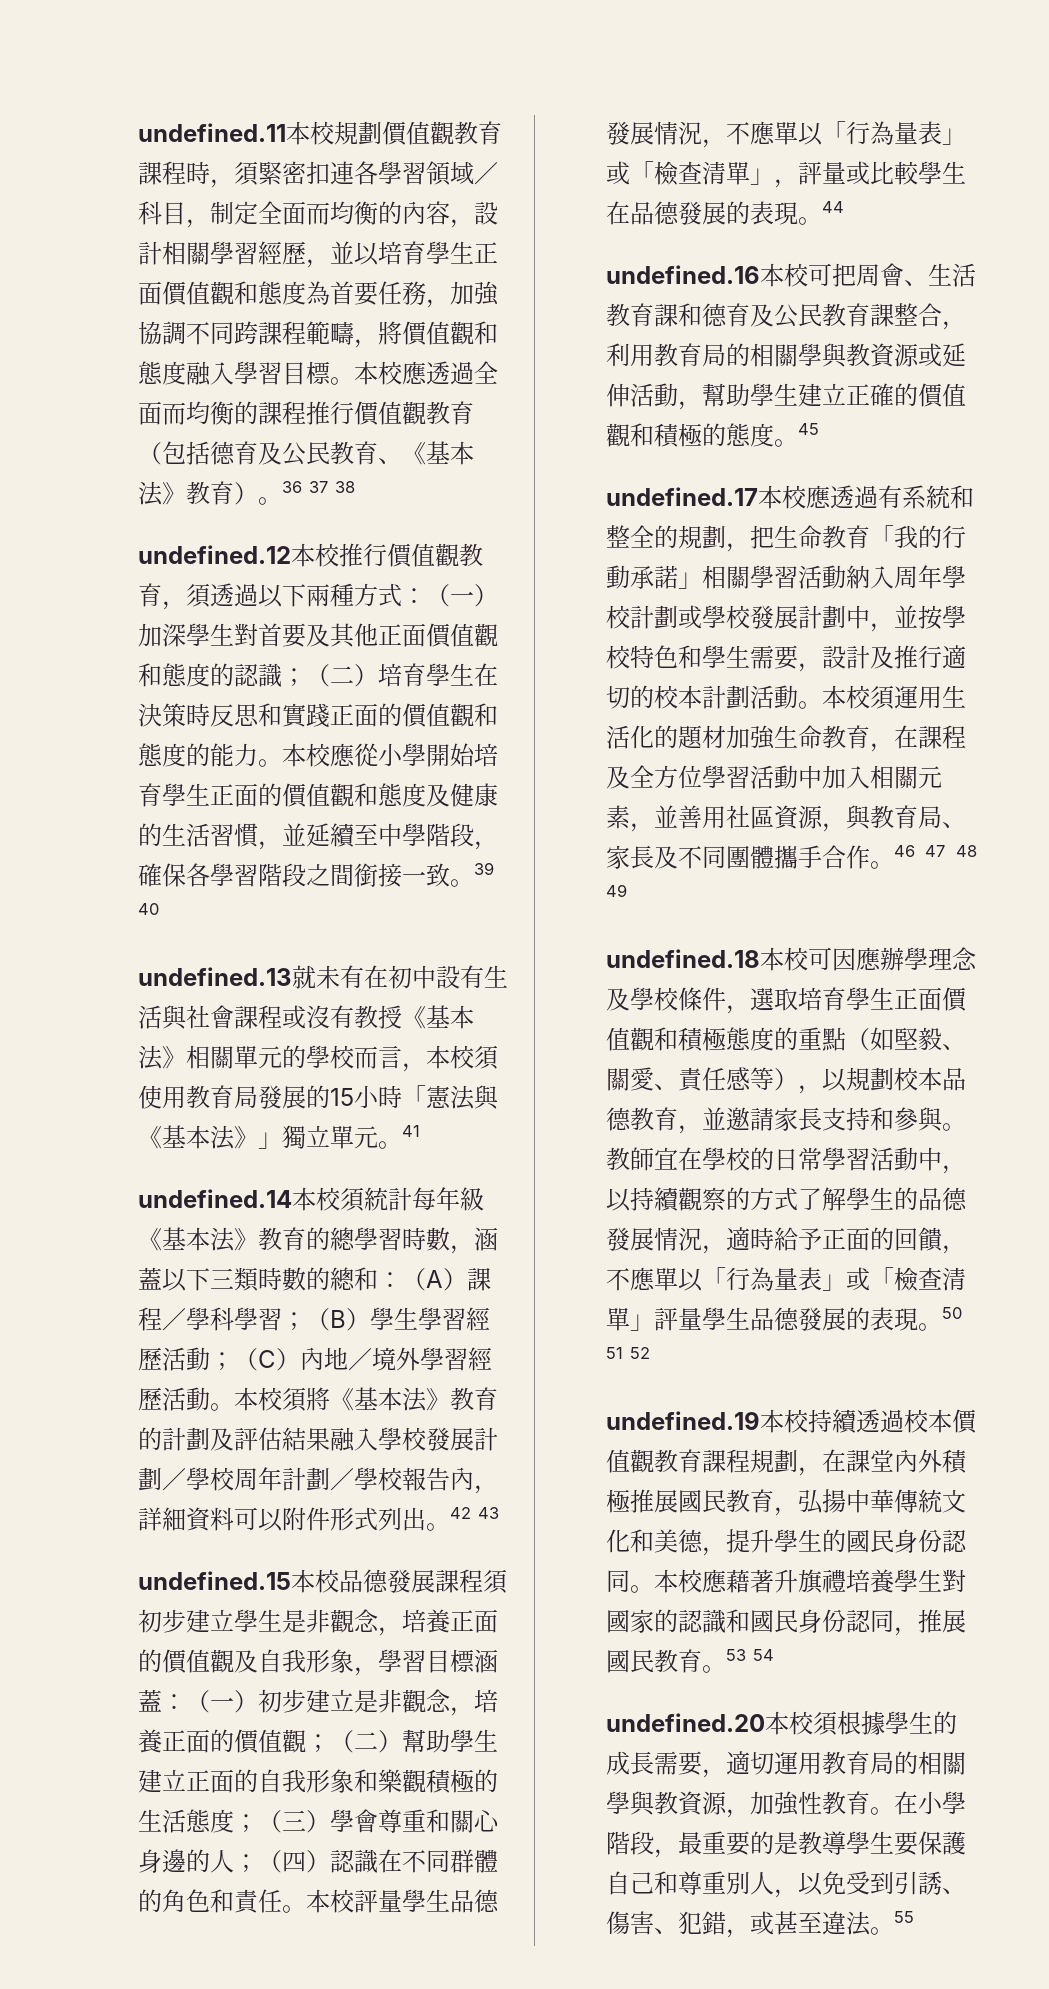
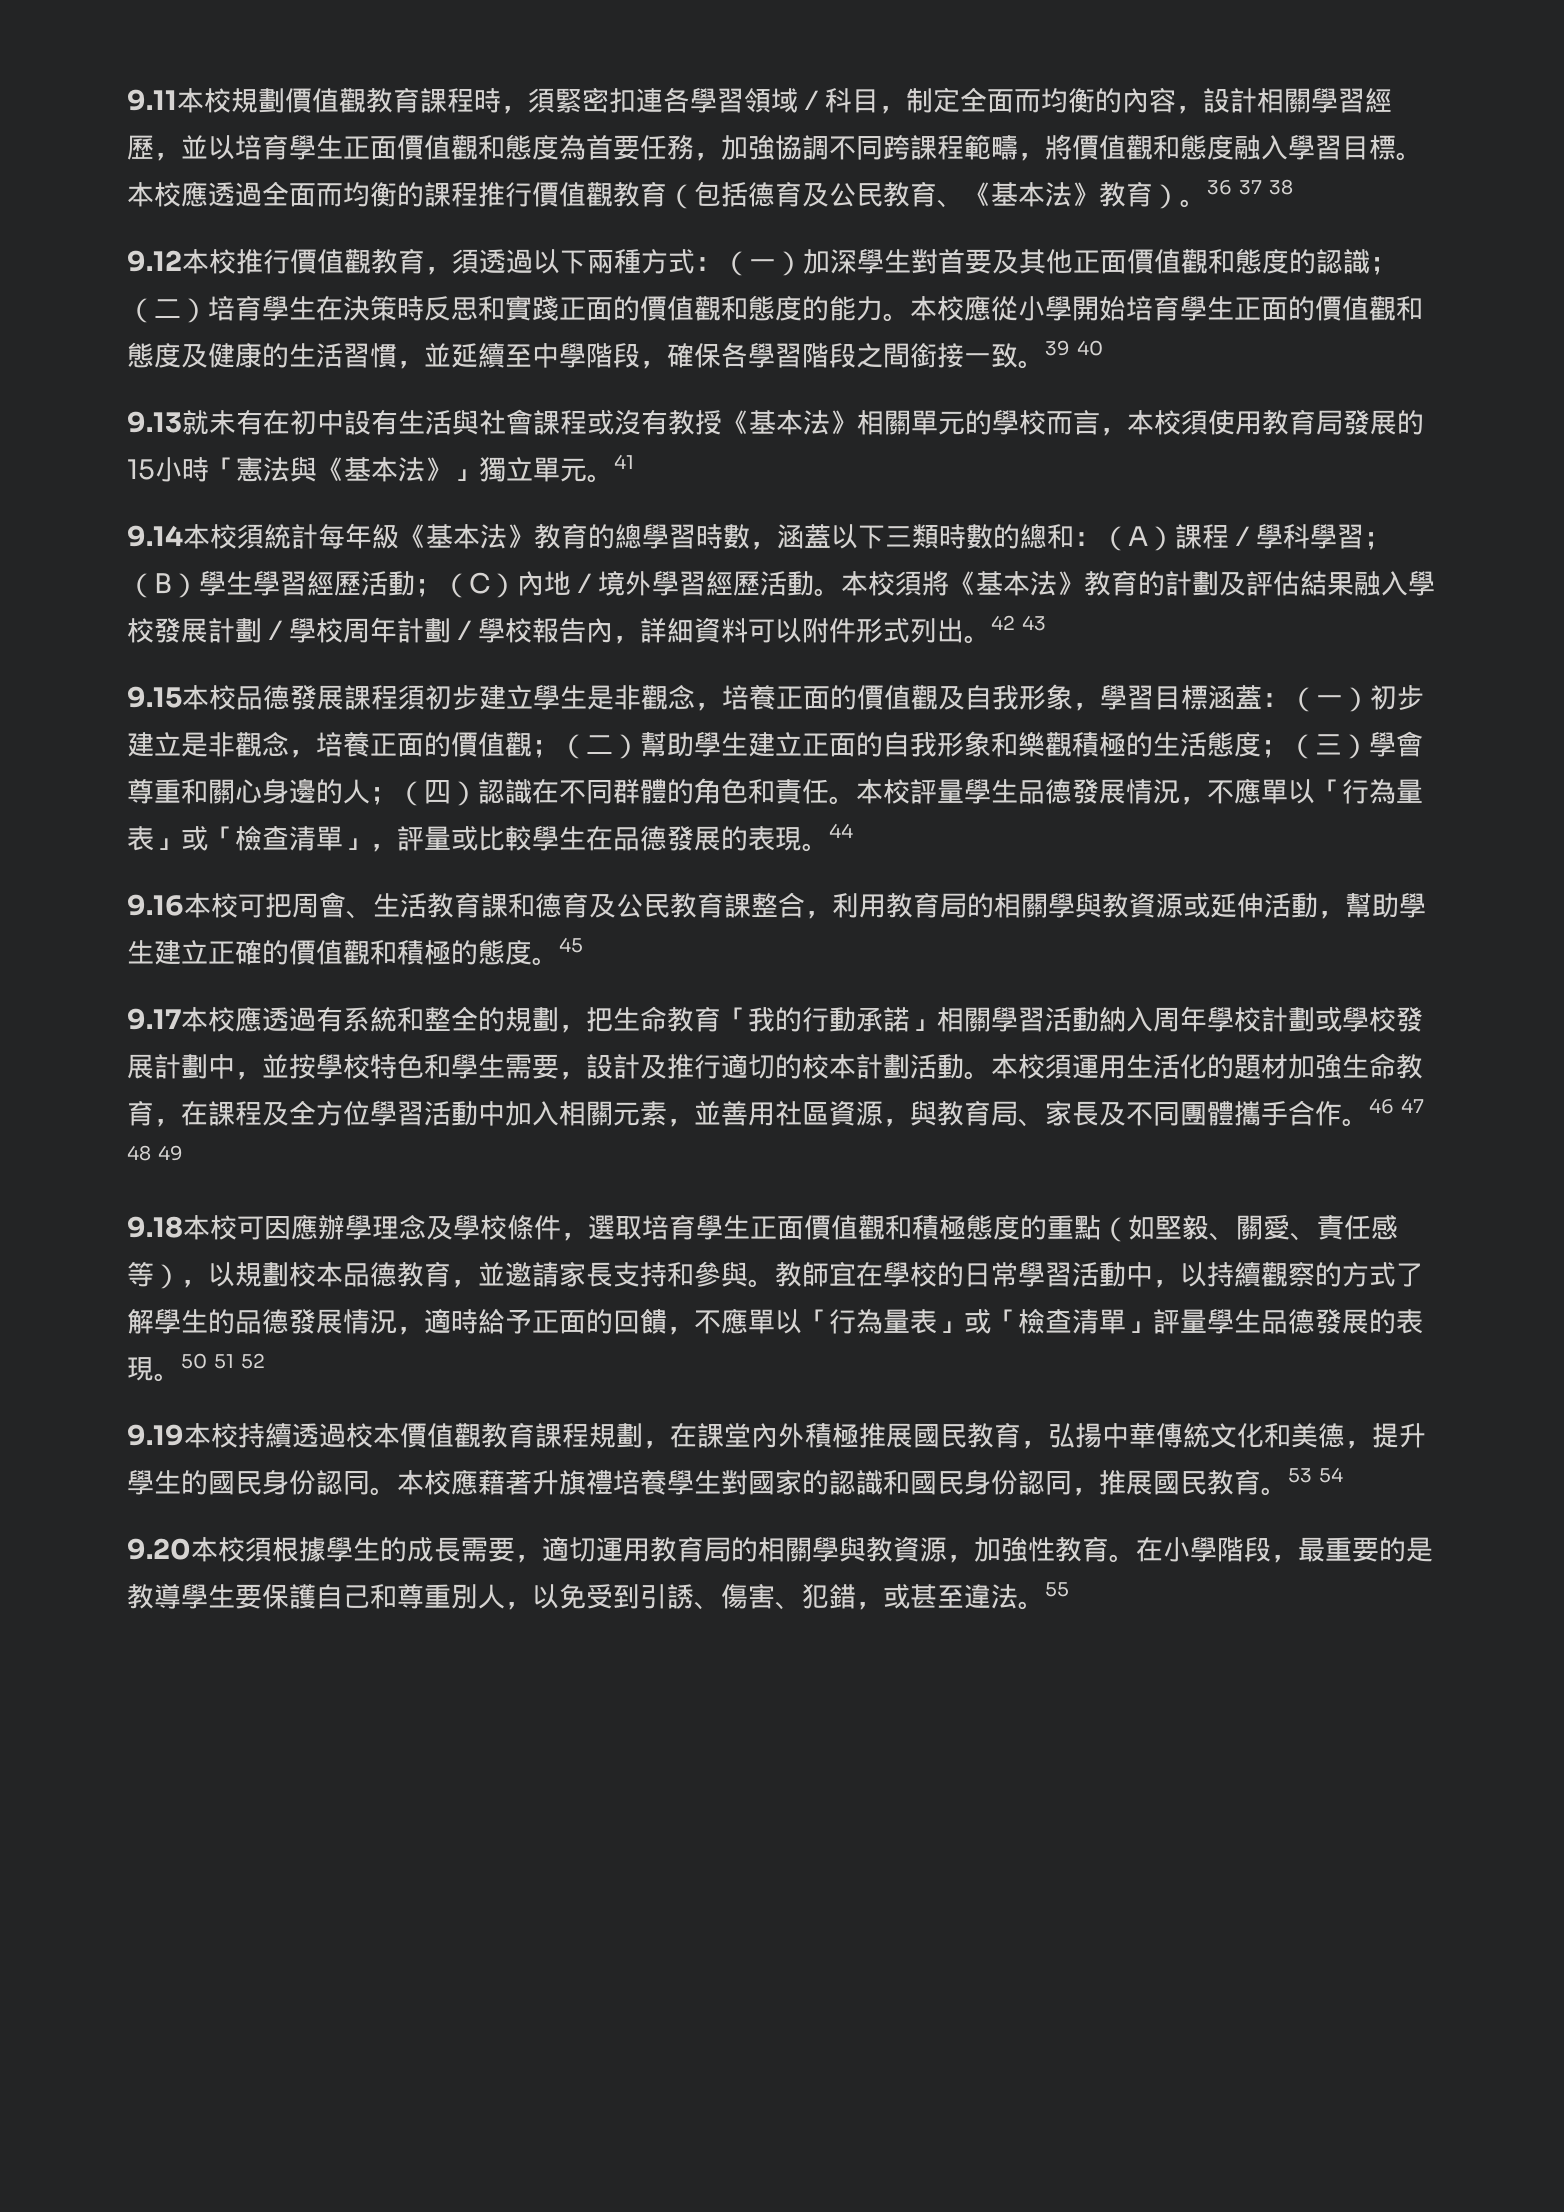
[137,123,286,142] undefined.11 -> [126,89,177,111] 9.11
[137,545,291,564] undefined.12 -> [126,250,182,272] 9.12
[137,967,292,986] undefined.13 -> [126,411,182,433] 9.13
[137,1189,292,1208] undefined.14 -> [126,525,183,547] 9.14
[137,1571,291,1590] undefined.15 -> [126,686,182,708] 9.15
[605,265,760,284] undefined.16 -> [126,894,184,916] 9.16
[605,487,758,506] undefined.17 -> [126,1008,181,1030] 9.17
[605,949,760,968] undefined.18 -> [126,1216,183,1238] 9.18
[605,1411,760,1430] undefined.19 -> [126,1424,184,1446] 9.19
[605,1713,765,1732] undefined.20 -> [126,1538,191,1560] 9.20

